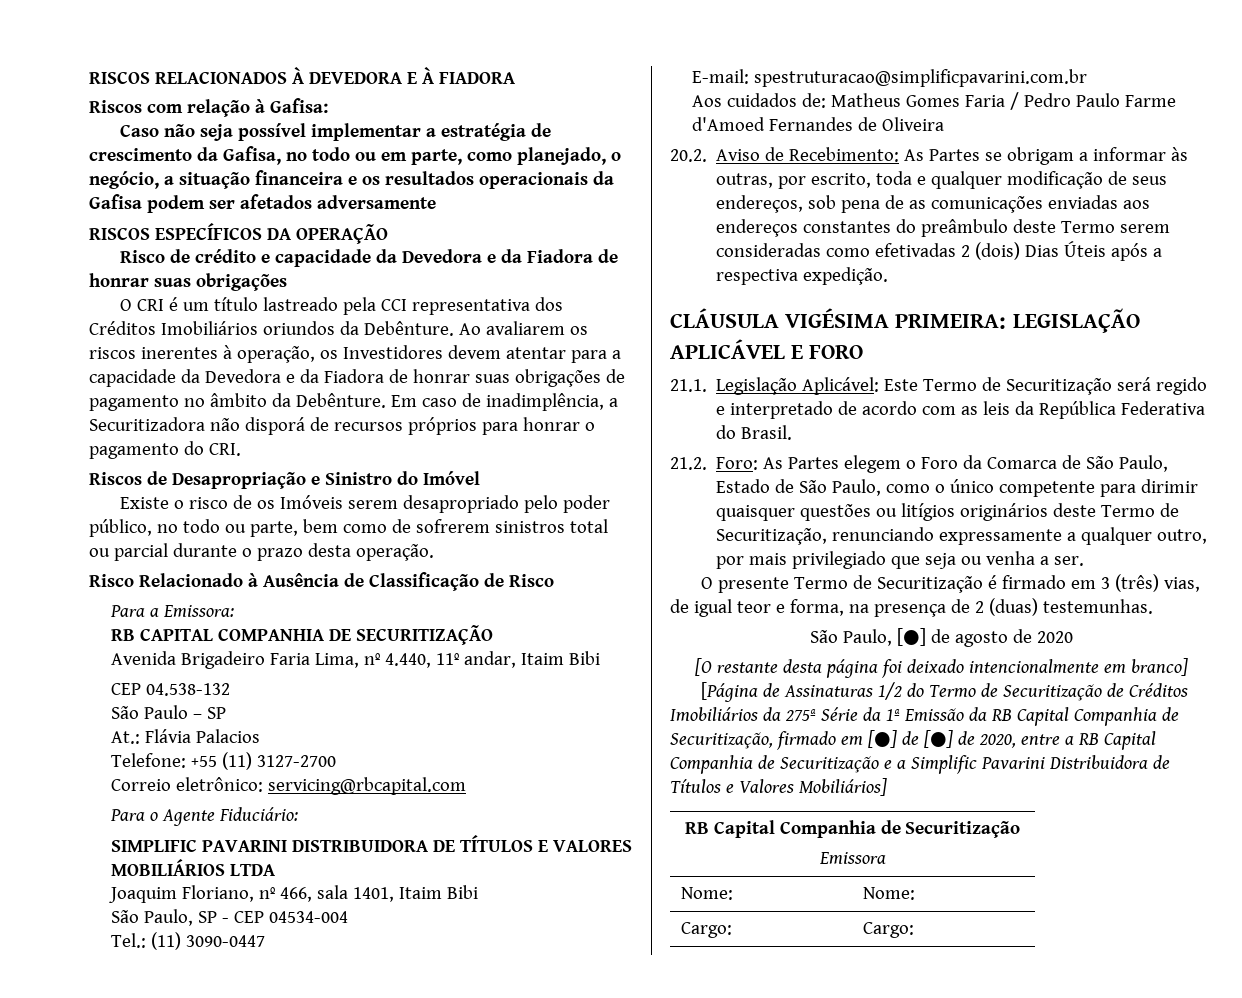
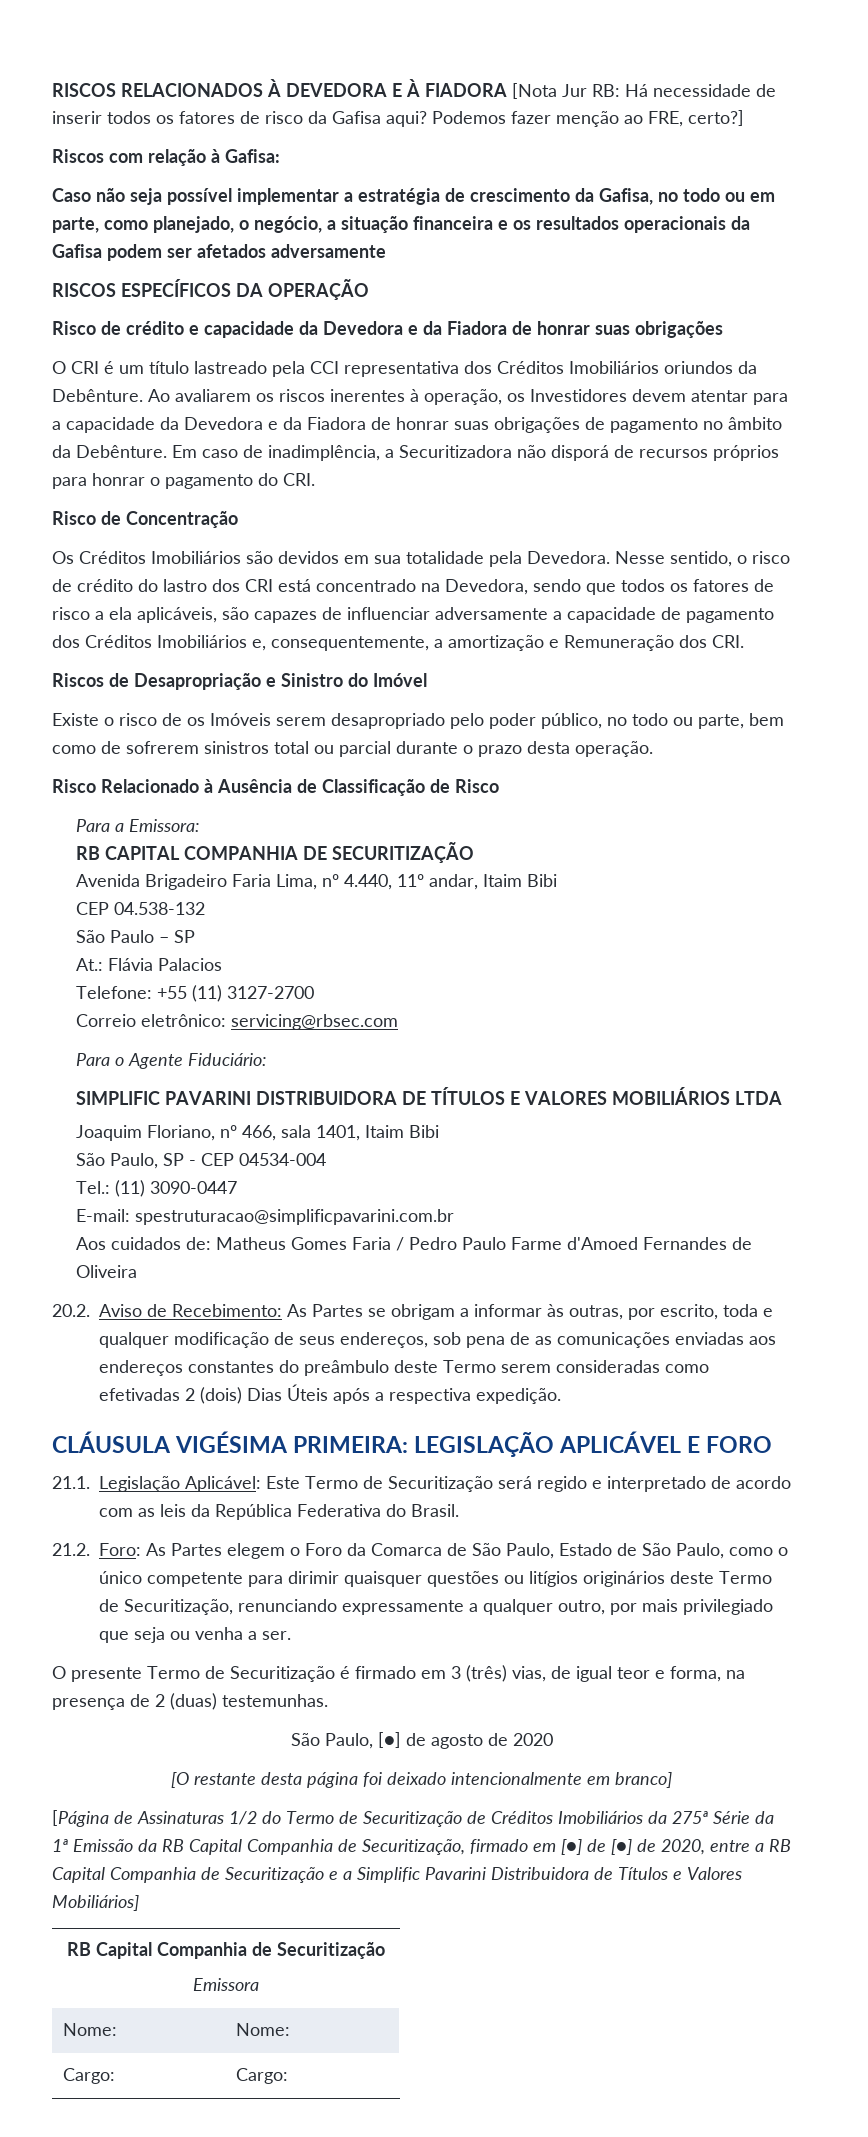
(515, 78) none -> [512,83,776,99] [52,110,744,127] [Nota Jur RB: Há necessidade de inserir todos os fatores de risco da Gafisa aqui? Podemos fazer menção ao FRE, certo?]
(241, 449) none -> [52,511,238,528] [52,551,790,567] [52,579,774,595] [52,607,774,623] [52,635,744,651] // Risco de Concentração // Os Créditos Imobiliários são devidos em sua totalidade pela Devedora. Nesse sentido, o risco de crédito do lastro dos CRI está concentrado na Devedora, sendo que todos os fatores de risco a ela aplicáveis, são capazes de influenciar adversamente a capacidade de pagamento dos Créditos Imobiliários e, consequentemente, a amortização e Remuneração dos CRI.
[267,777,466,795] servicing@rbcapital.com -> [230,1014,398,1030] servicing@rbsec.com

